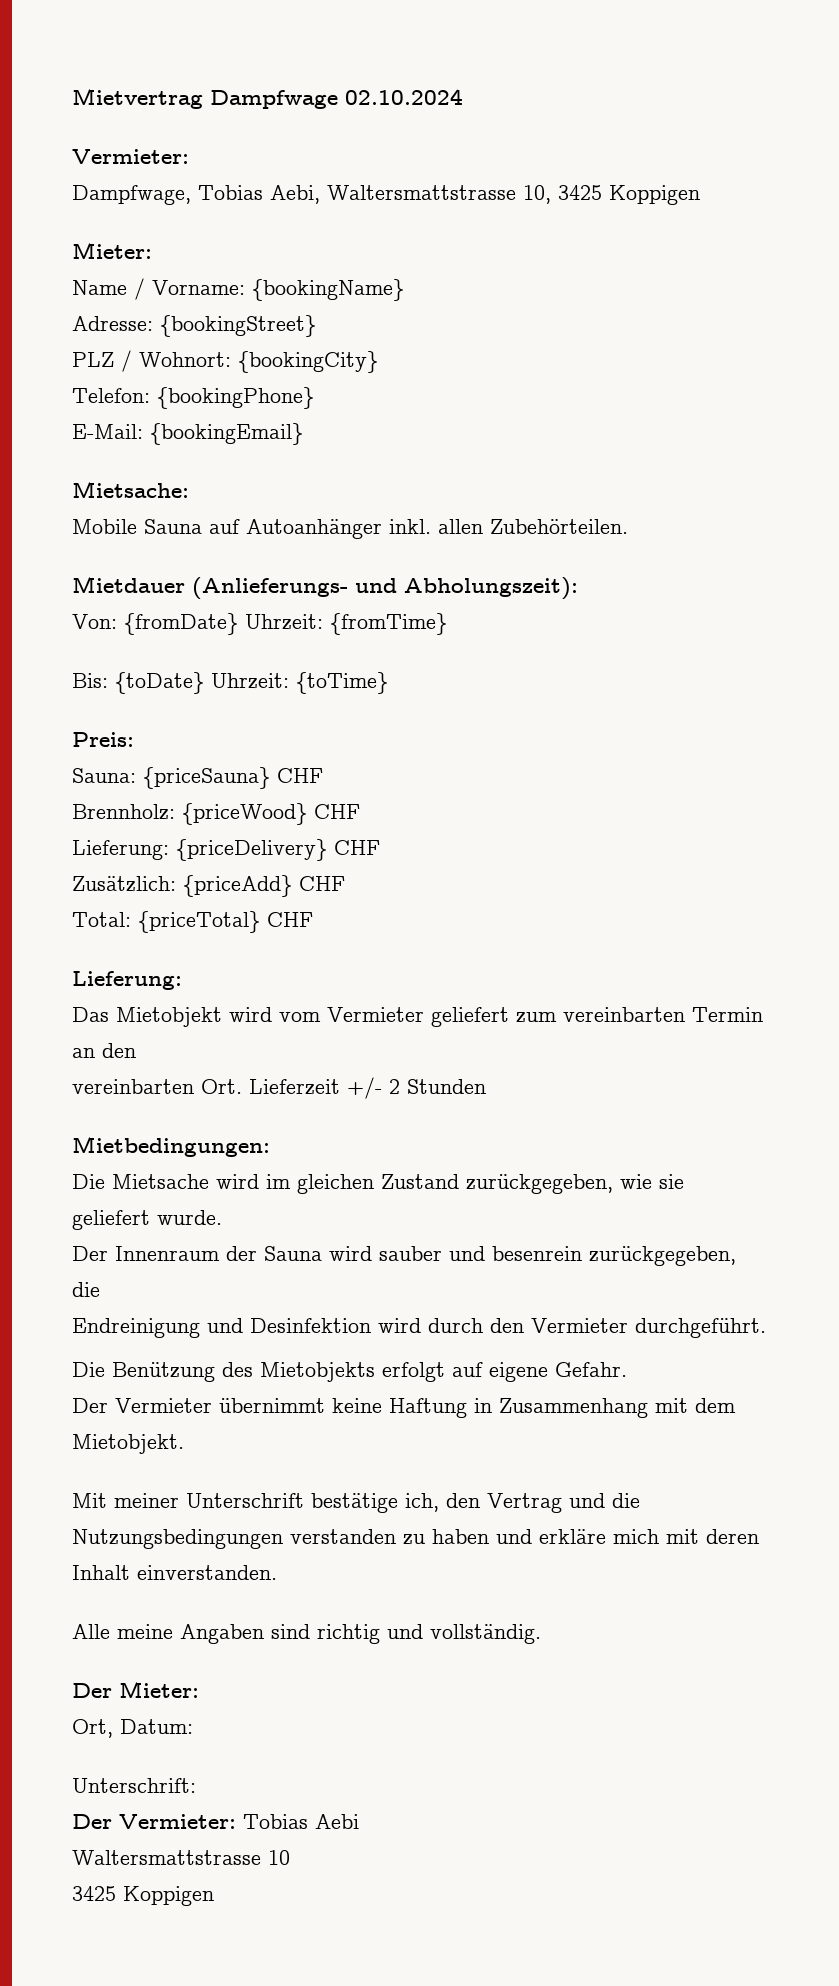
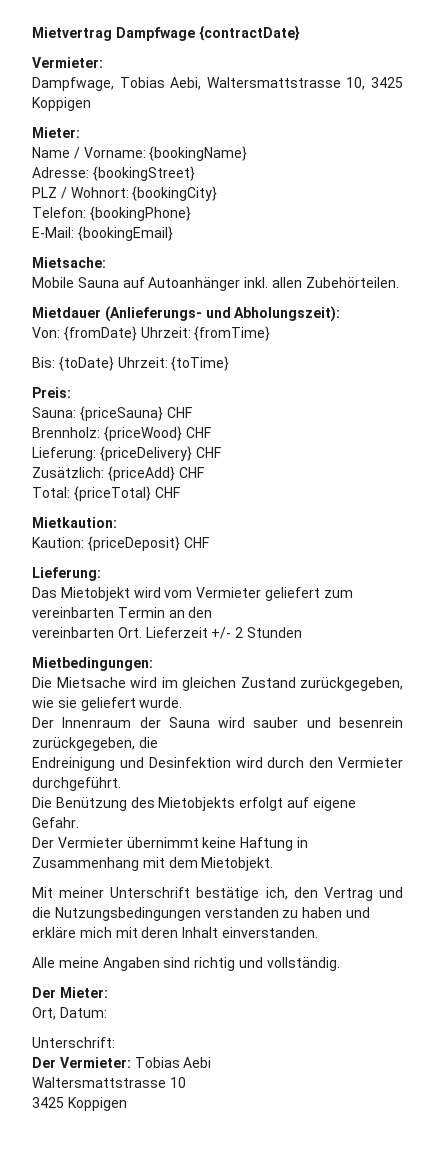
[345,89,463,105] 02.10.2024 -> [198,25,300,41] {contractDate}
(313, 919) none -> [32,517,117,528] [32,536,209,551] // Mietkaution: // Kaution: {priceDeposit} CHF

